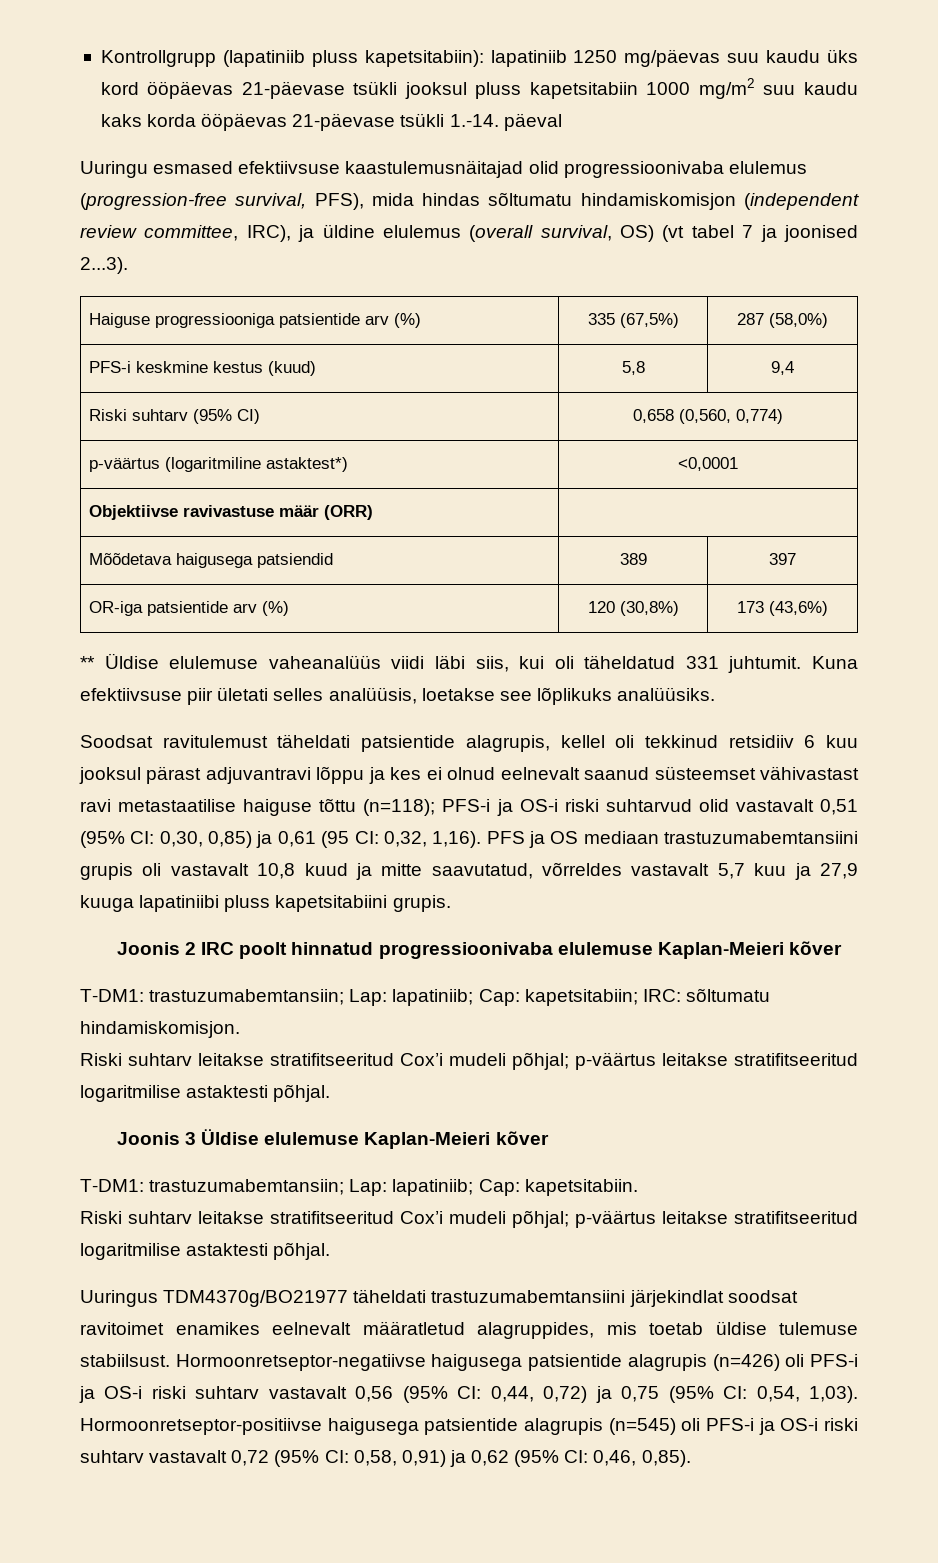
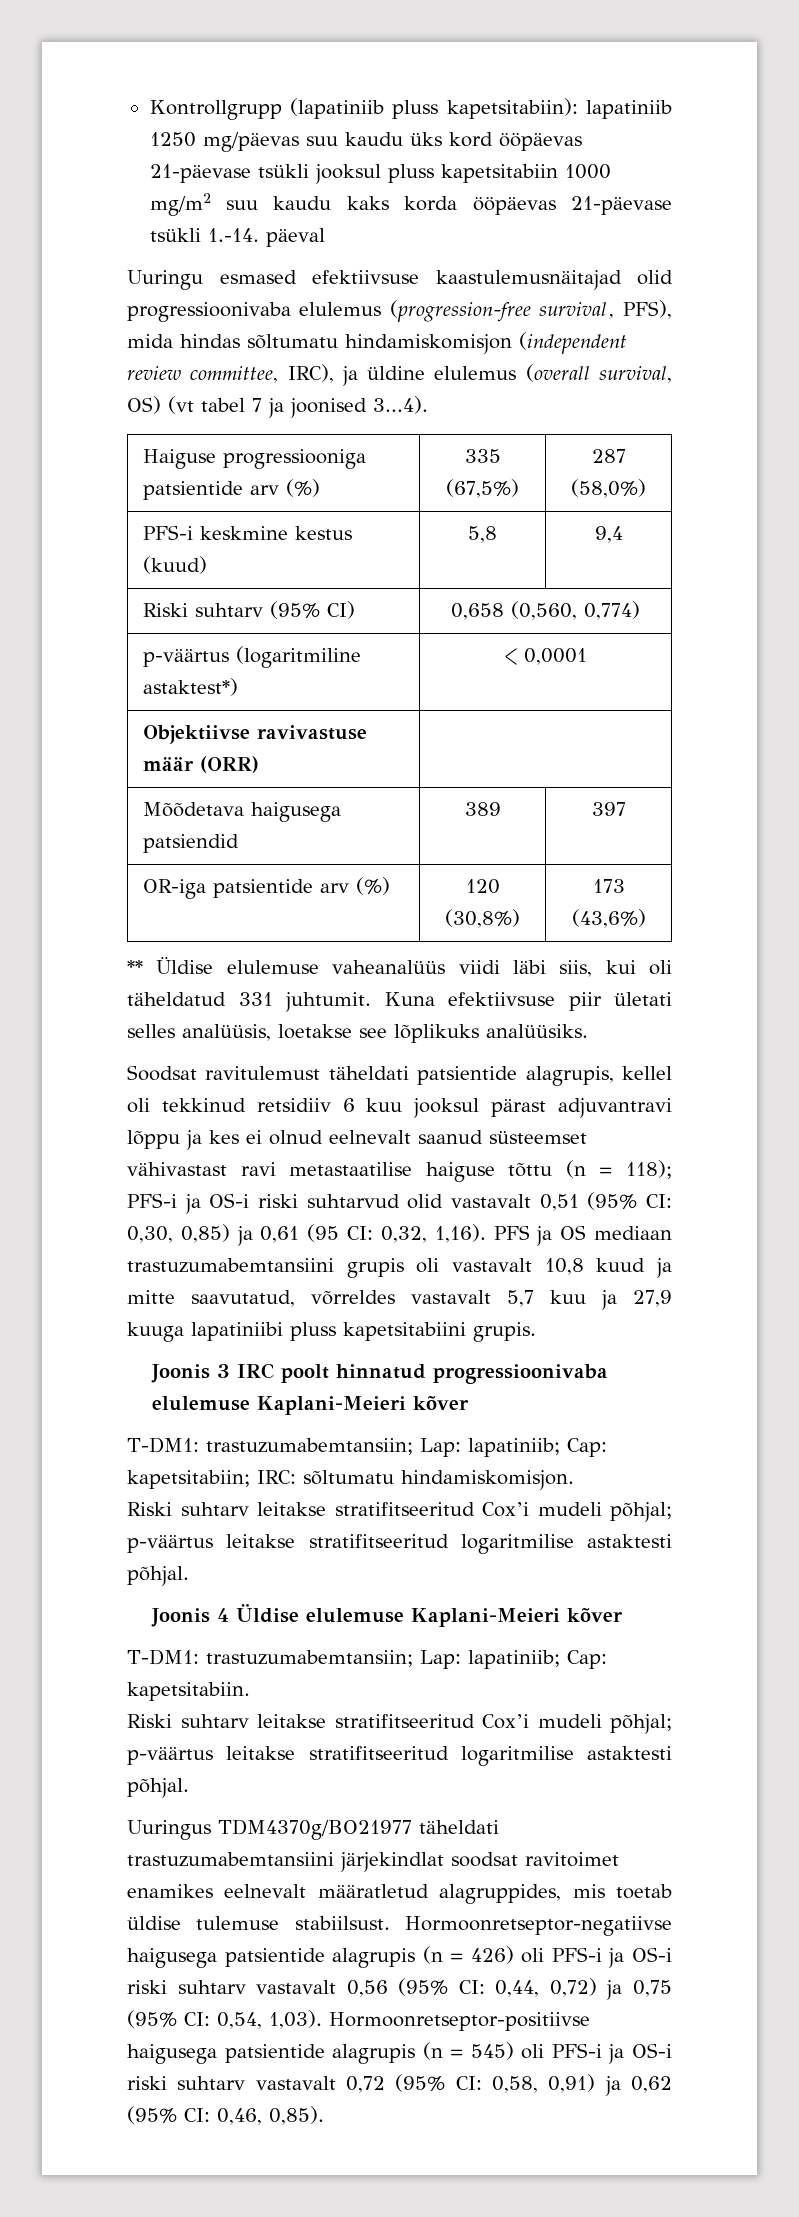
[80,257,128,274] 2...3). -> [373,396,428,414] 3...4).
[678,457,738,471] <0,0001 -> [504,648,587,665] < 0,0001
[363,799,436,816] (n=118); -> [565,1160,672,1179] (n = 118);
[185,942,197,955] 2 -> [217,1364,231,1378] 3
[657,942,784,959] Kaplan-Meieri -> [257,1396,407,1415] Kaplani-Meieri
[185,1129,491,1149] 3 Üldise elulemuse Kaplan-Meieri -> [217,1604,561,1627] 4 Üldise elulemuse Kaplani-Meieri
[712,1354,780,1371] (n=426) -> [422,1946,514,1964] (n = 426)
[608,1418,676,1435] (n=545) -> [422,2042,514,2060] (n = 545)

